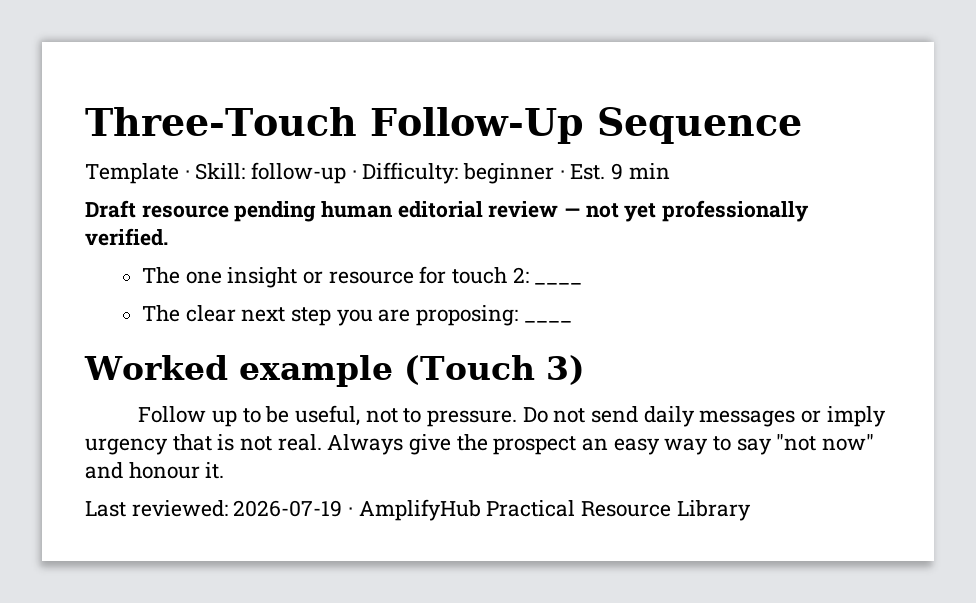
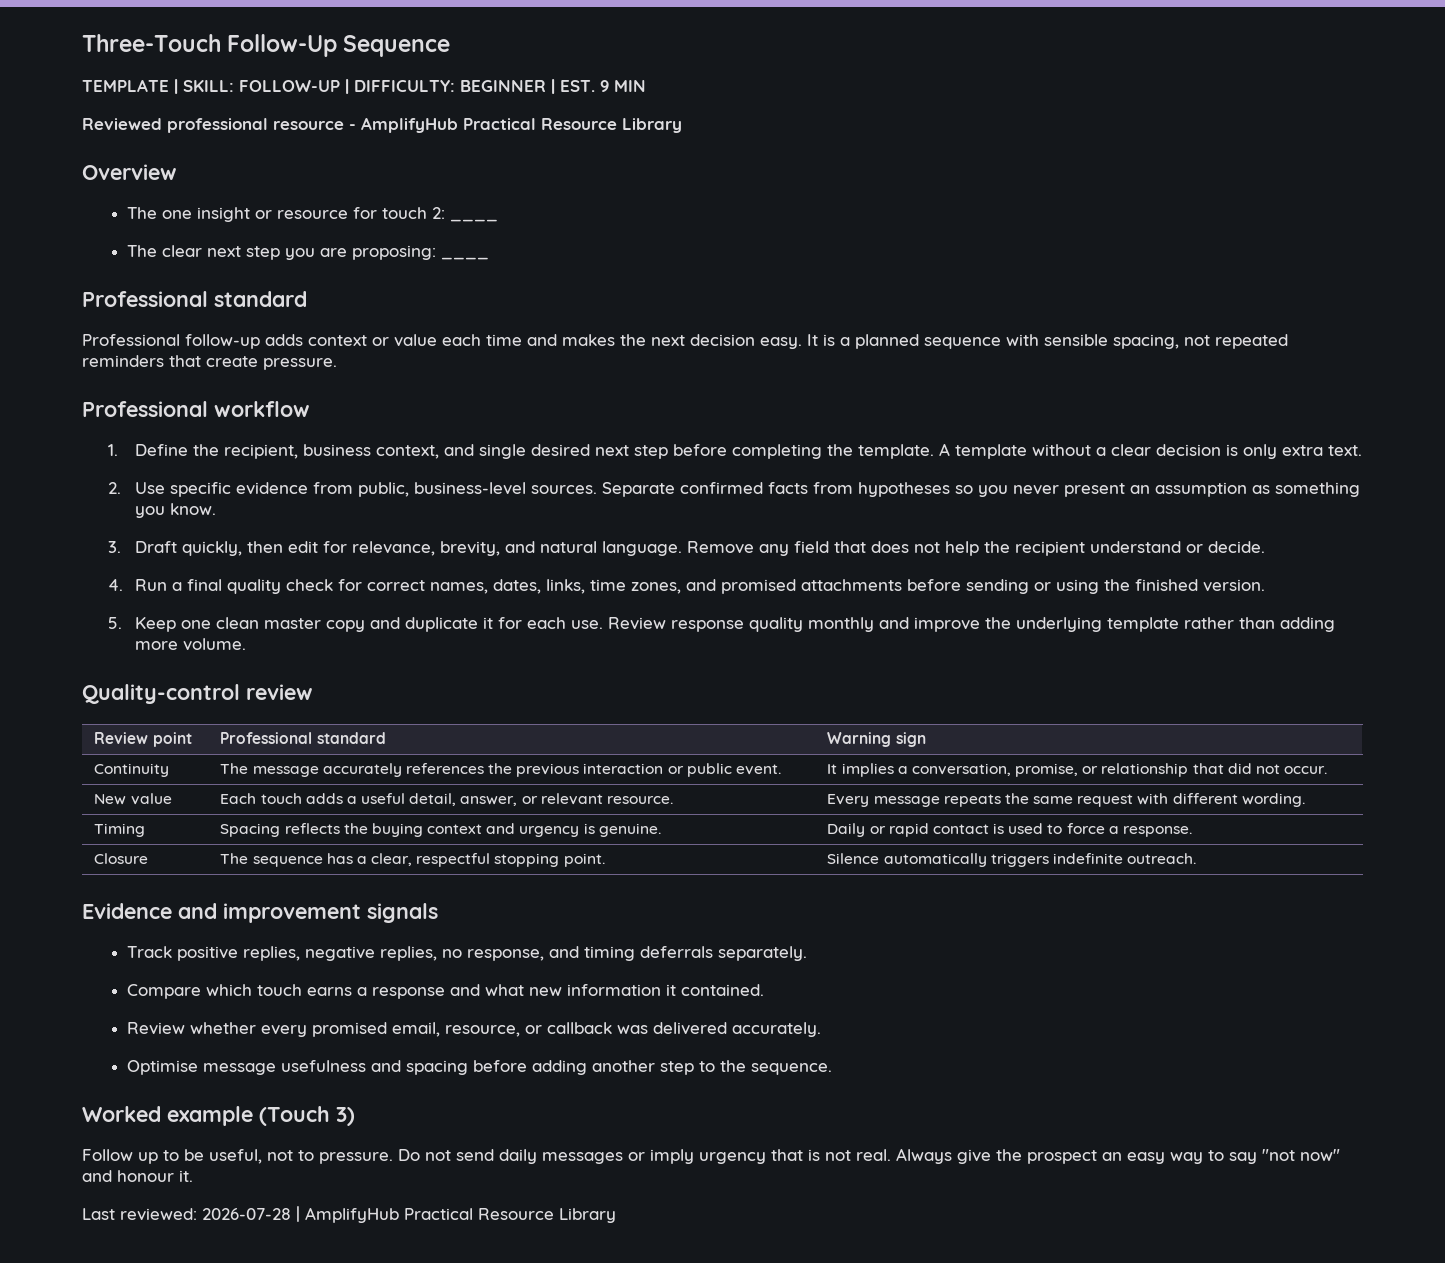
[85,162,670,184] [85,200,810,222] [85,228,168,246] Template · Skill: follow-up · Difficulty: beginner · Est. 9 min // Draft resource pending human editorial review — not yet professionally verified. -> [82,79,646,94] [82,117,682,133] [82,164,177,180] TEMPLATE | SKILL: FOLLOW-UP | DIFFICULTY: BEGINNER | EST. 9 MIN // Reviewed professional resource - AmplifyHub Practical Resource Library // Overview
(572, 322) none -> [82,291,307,307] [82,334,1288,349] [82,355,337,370] [82,401,310,417] [108,443,1362,459] [108,482,1360,497] [134,503,216,518] [108,541,1265,556] [108,579,1265,594] [108,617,1335,632] [134,638,246,651] [82,684,313,704] [94,732,192,747] [220,732,386,744] [827,732,926,747] [94,763,170,777] [220,763,782,777] [827,763,1328,777] [94,793,172,805] [220,793,674,806] [827,793,1305,807] [94,823,146,837] [220,823,661,837] [827,823,1193,837] [94,853,149,864] [220,853,605,867] [827,853,1197,867] [82,903,438,923] [127,946,808,961] [127,984,765,999] [127,1022,822,1037] [127,1060,833,1075] // Professional standard // Professional follow-up adds context or value each time and makes the next decision easy. It is a planned sequence with sensible spacing, not repeated reminders that create pressure. // Professional workflow // 1. Define the recipient, business context, and single desired next step before completing the template. A template without a clear decision is only extra text. // 2. Use specific evidence from public, business-level sources. Separate confirmed facts from hypotheses so you never present an assumption as something you know. // 3. Draft quickly, then edit for relevance, brevity, and natural language. Remove any field that does not help the recipient understand or decide. // 4. Run a final quality check for correct names, dates, links, time zones, and promised attachments before sending or using the finished version. // 5. Keep one clean master copy and duplicate it for each use. Review response quality monthly and improve the underlying template rather than adding more volume. // Quality-control review // Review point | Professional standard | Warning sign // Continuity | The message accurately references the previous interaction or public event. | It implies a conversation, promise, or relationship that did not occur. // New value | Each touch adds a useful detail, answer, or relevant resource. | Every message repeats the same request with different wording. // Timing | Spacing reflects the buying context and urgency is genuine. | Daily or rapid contact is used to force a response. // Closure | The sequence has a clear, respectful stopping point. | Silence automatically triggers indefinite outreach. // Evidence and improvement signals // Track positive replies, negative replies, no response, and timing deferrals separately. // Compare which touch earns a response and what new information it contained. // Review whether every promised email, resource, or callback was delivered accurately. // Optimise message usefulness and spacing before adding another step to the sequence.
[233,500,354,517] 2026-07-19 · -> [202,1206,300,1222] 2026-07-28 |

